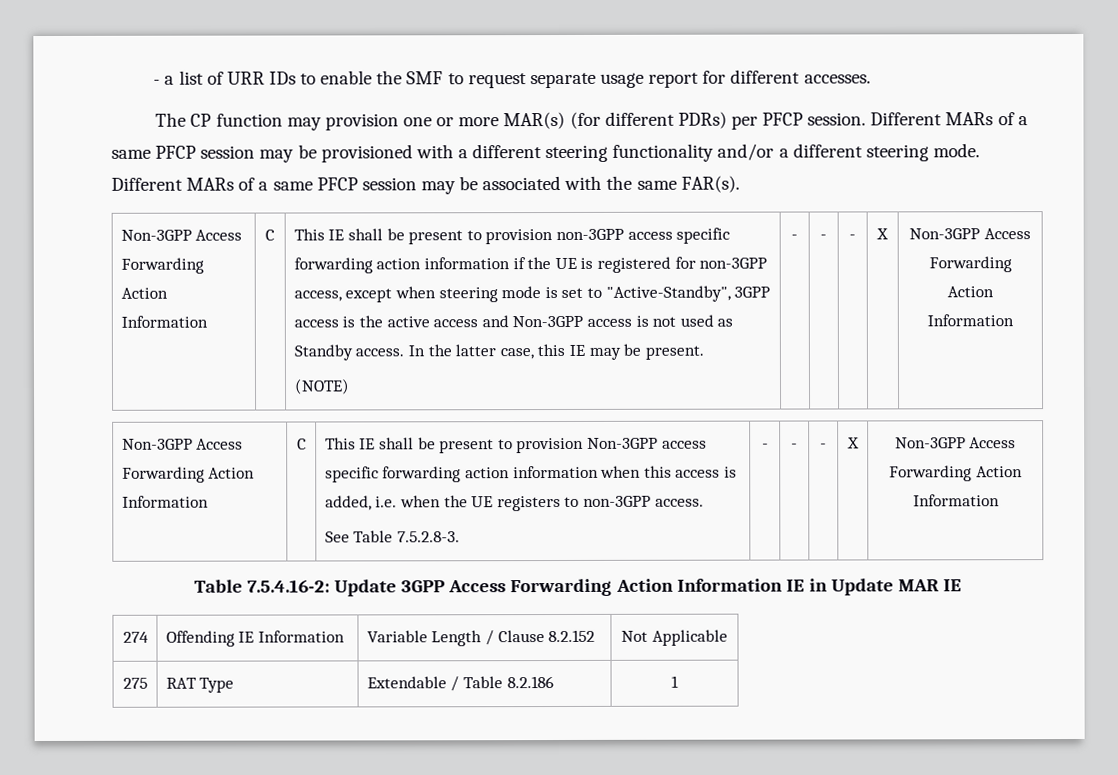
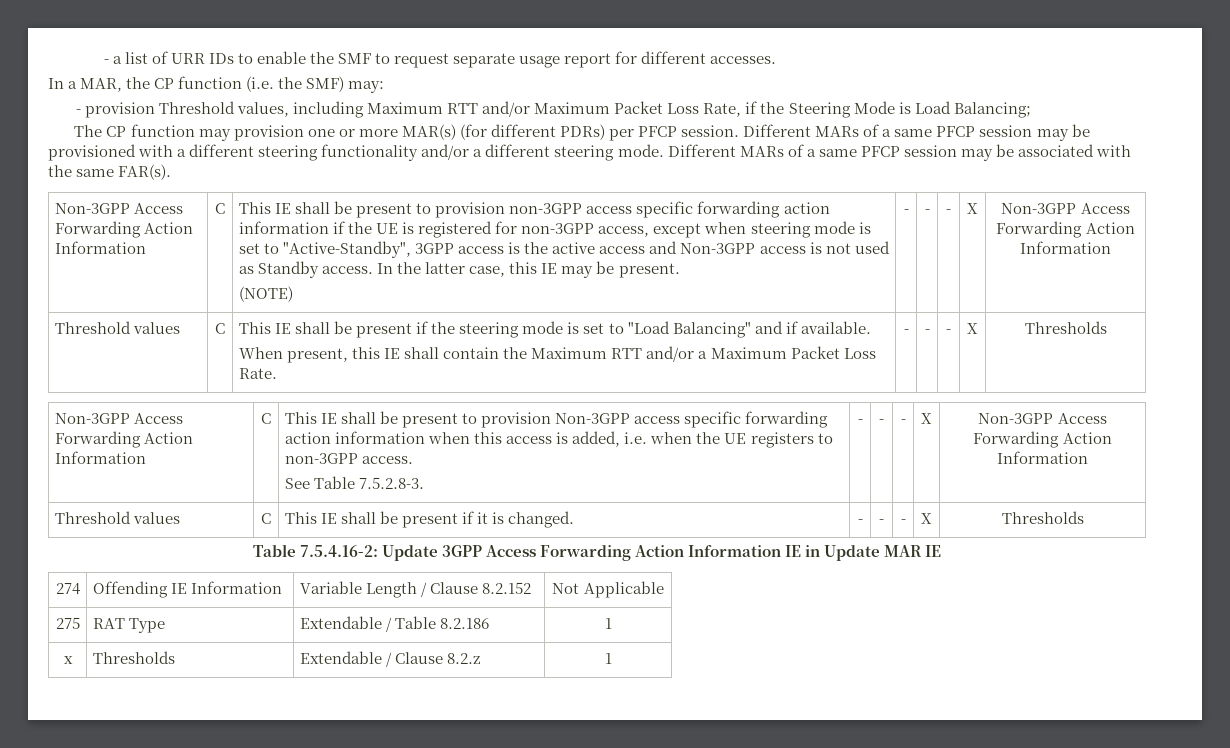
(871, 79) none -> [48,76,385,93] [75,101,1031,118] // In a MAR, the CP function (i.e. the SMF) may: // - provision Threshold values, including Maximum RTT and/or Maximum Packet Loss Rate, if the Steering Mode is Load Balancing;
(1014, 320) none -> [54,321,180,334] [215,323,225,334] [238,321,871,338] [238,346,876,363] [238,368,277,379] [903,329,909,334] [924,329,930,334] [946,329,951,334] [967,323,978,334] [1024,321,1107,334] // Threshold values | C | This IE shall be present if the steering mode is set to "Load Balancing" and if available. // When present, this IE shall contain the Maximum RTT and/or a Maximum Packet Loss Rate. | - | - | - | X | Thresholds
(1000, 500) none -> [54,511,180,524] [261,513,271,524] [284,511,575,528] [857,519,863,524] [879,519,884,524] [900,519,906,524] [921,513,932,524] [1001,511,1084,524] // Threshold values | C | This IE shall be present if it is changed. | - | - | - | X | Thresholds
(679, 681) none -> [63,656,73,664] [92,651,175,664] [299,651,481,667] [604,653,612,664] // x | Thresholds | Extendable / Clause 8.2.z | 1

